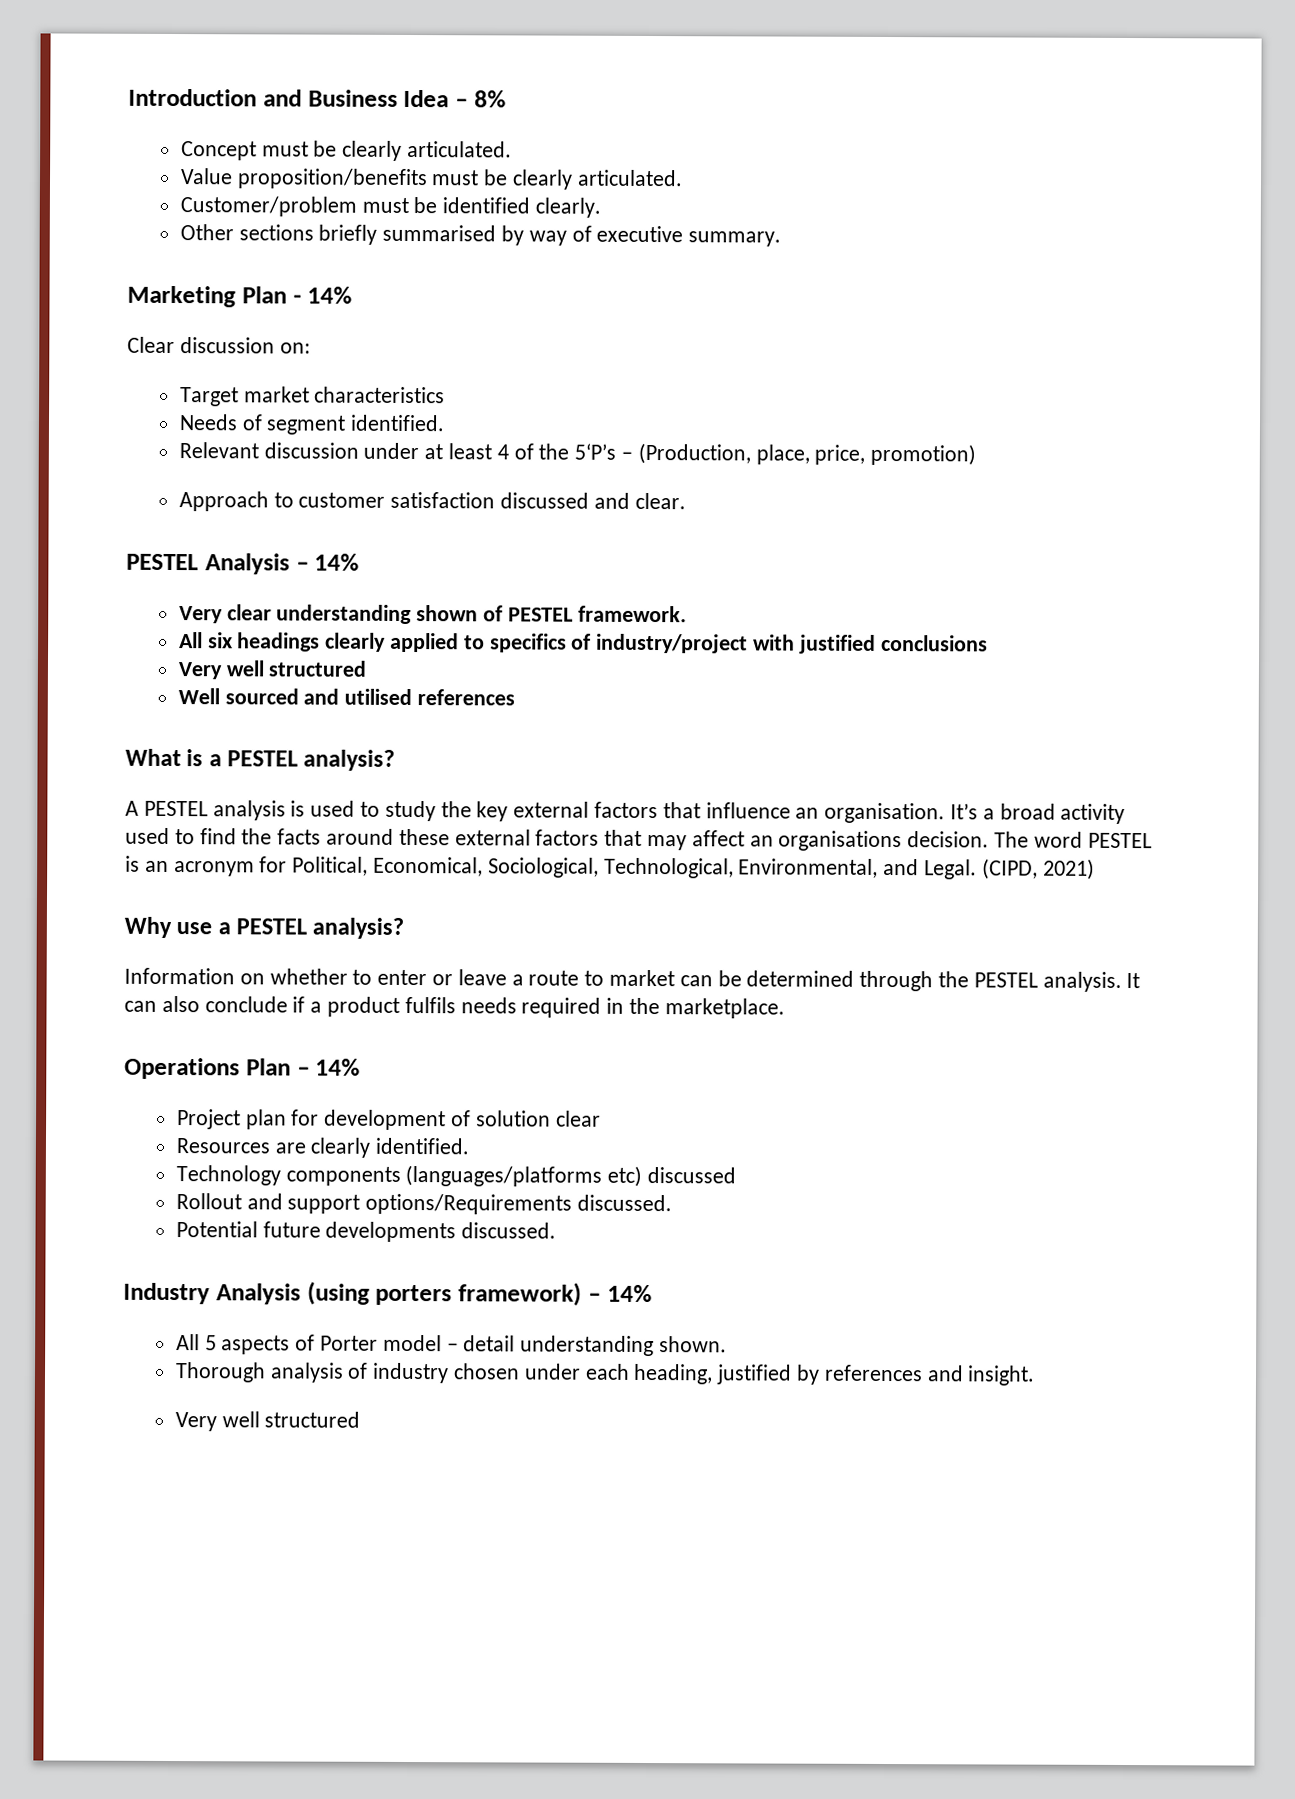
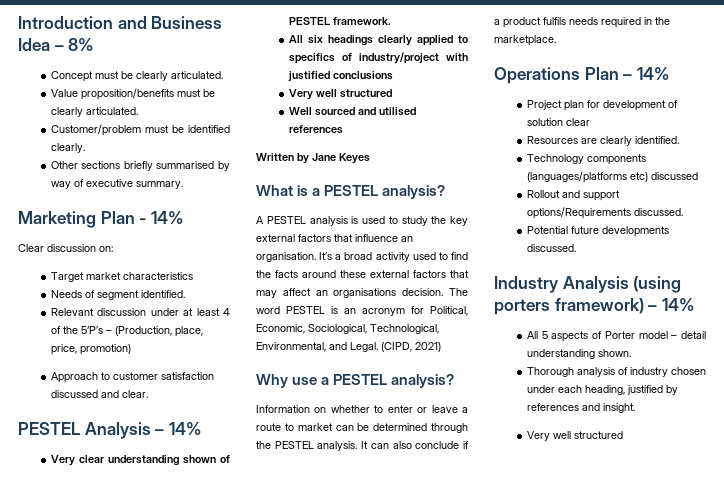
(515, 697) none -> [256,153,370,164] // Written by Jane Keyes
[373,856,484,877] Economical, -> [256,324,305,334] Economic,

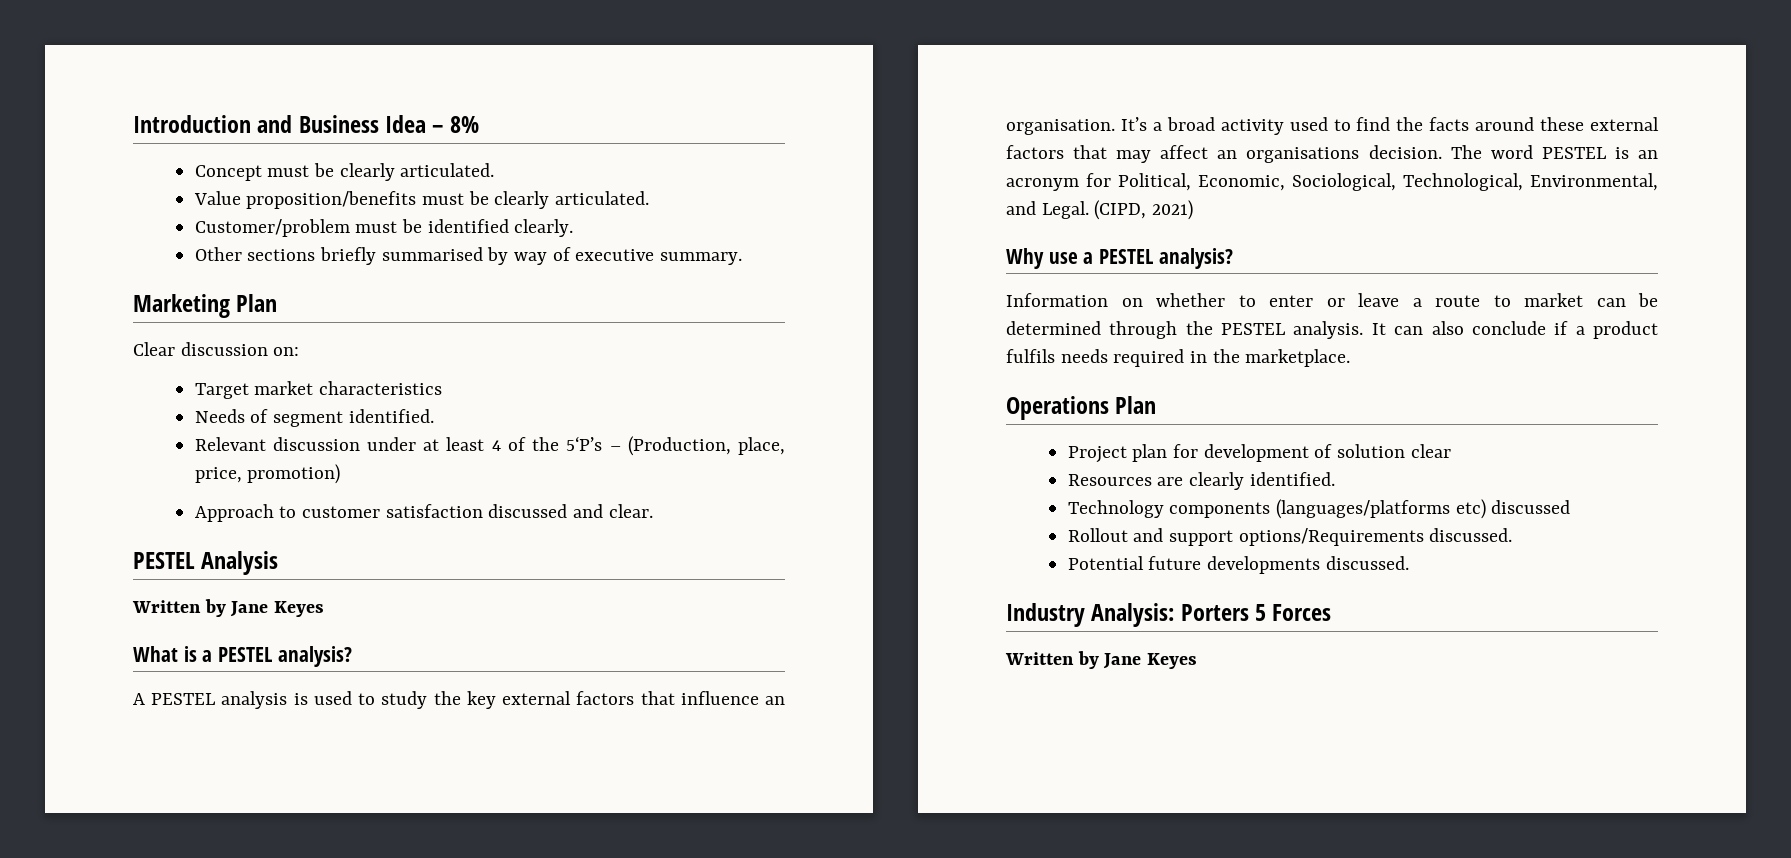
[139,211,183,224] - 14% -> (278, 303) none
[155,422,201,435] [50,455,230,466] [288,17,391,25] [288,35,468,46] [288,52,468,64] [287,71,393,82] [288,89,392,100] [288,107,416,116] [288,125,343,134] – 14% // Very clear understanding shown of PESTEL framework. // All six headings clearly applied to specifics of industry/project with justified conclusions // Very well structured // Well sourced and utilised references -> (279, 563) none
[623,67,669,80] – 14% -> (1157, 405) none
[562,276,682,293] [494,298,694,315] [526,331,706,342] [526,349,631,359] [526,367,706,377] [526,385,678,395] [526,403,635,413] [526,431,623,441] Analysis (using porters framework) – 14% // All 5 aspects of Porter model – detail understanding shown. // Thorough analysis of industry chosen under each heading, justified by references and insight. // Very well structured -> [1091,603,1332,627] [1005,651,1198,669] Analysis: Porters 5 Forces // Written by Jane Keyes

